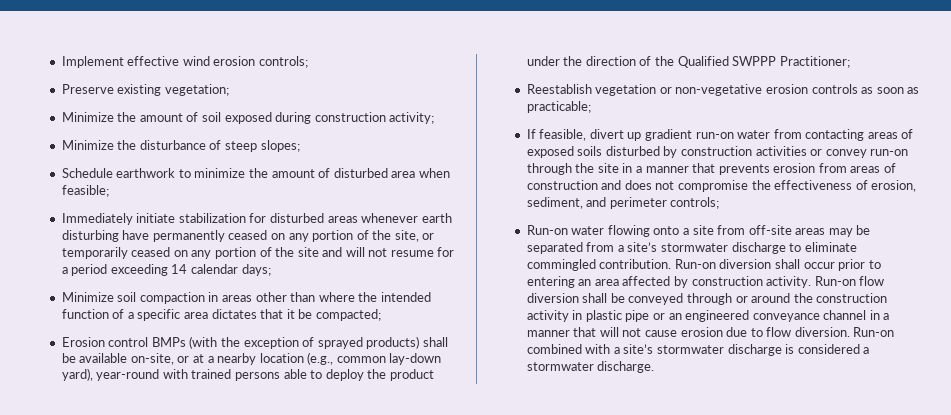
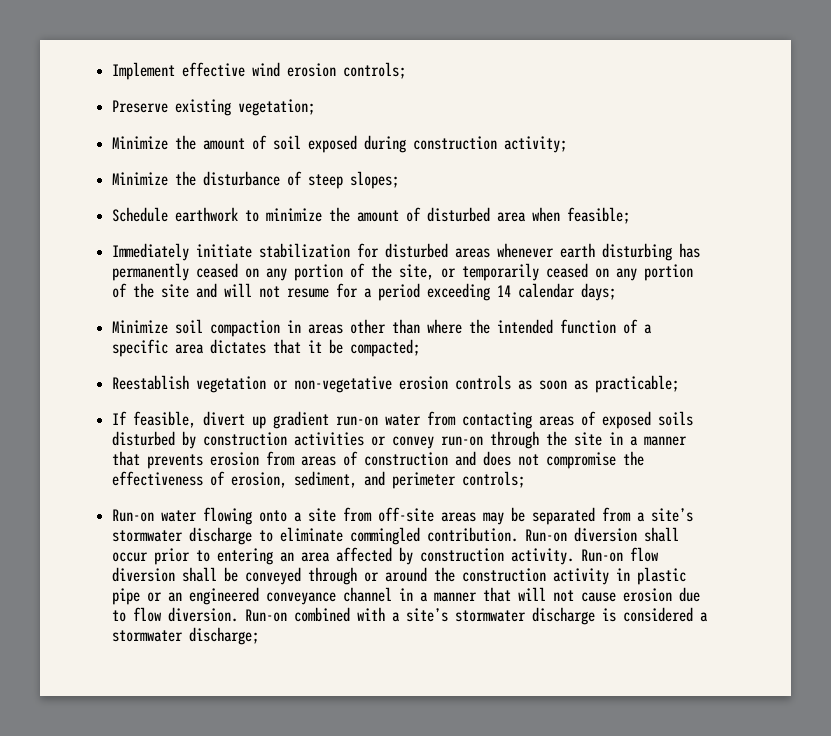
[122,230,150,240] have -> [678,243,700,258] has
[61,336,448,349] [61,352,442,365] [61,368,434,381] [526,56,850,68] // Erosion control BMPs (with the exception of sprayed products) shall be available on-site, or at a nearby location (e.g., common lay-down yard), year-round with trained persons able to deploy the product under the direction of the Qualified SWPPP Practitioner; -> (420, 348) none
[597,361,655,373] discharge. -> [188,627,259,645] discharge;

